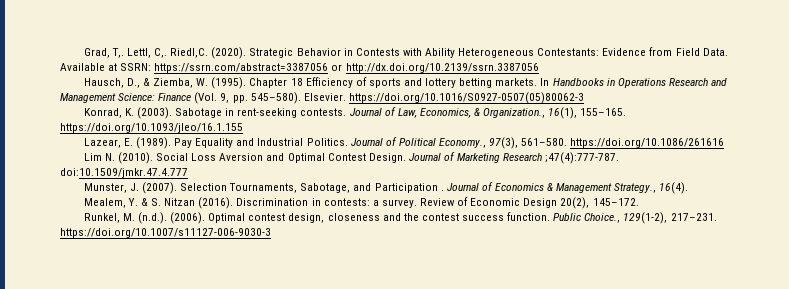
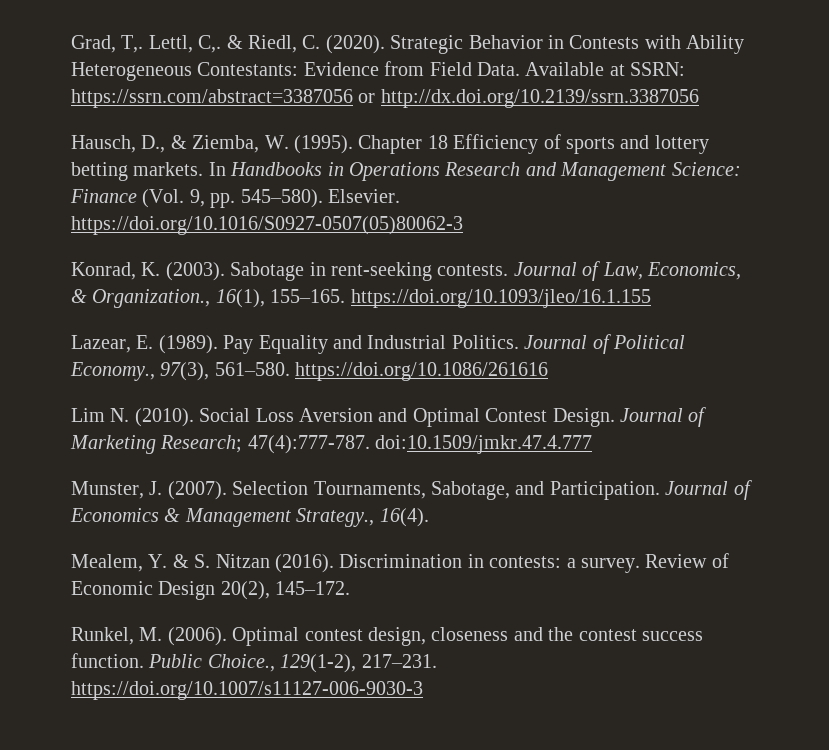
[170,48,209,58] Riedl,C. -> [226,35,321,53] & Riedl, C.
[503,152,620,164] Research ;47(4):777-787. -> [160,435,370,454] Research; 47(4):777-787.
[374,183,444,193] Participation . -> [549,481,660,500] Participation.
[138,212,168,224] (n.d.). -> (163, 634) none

